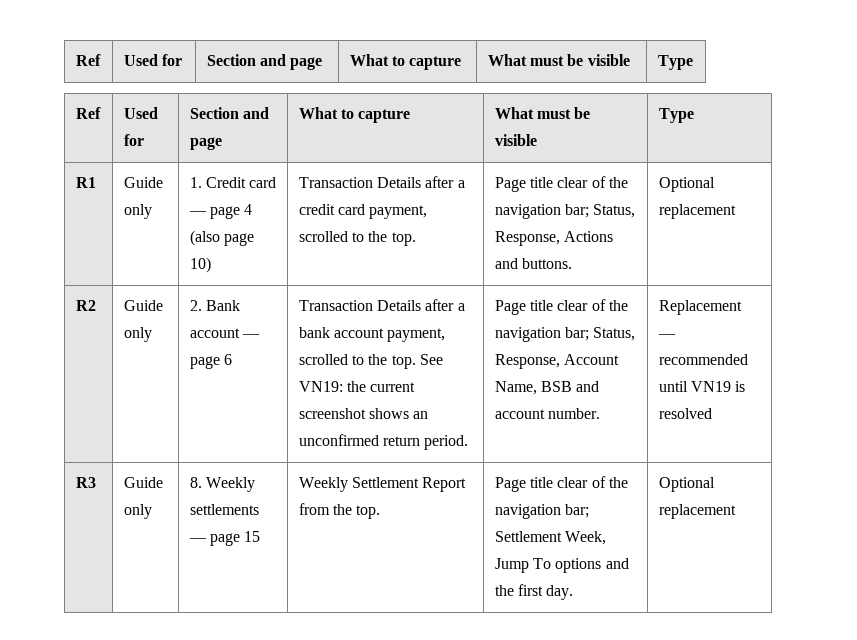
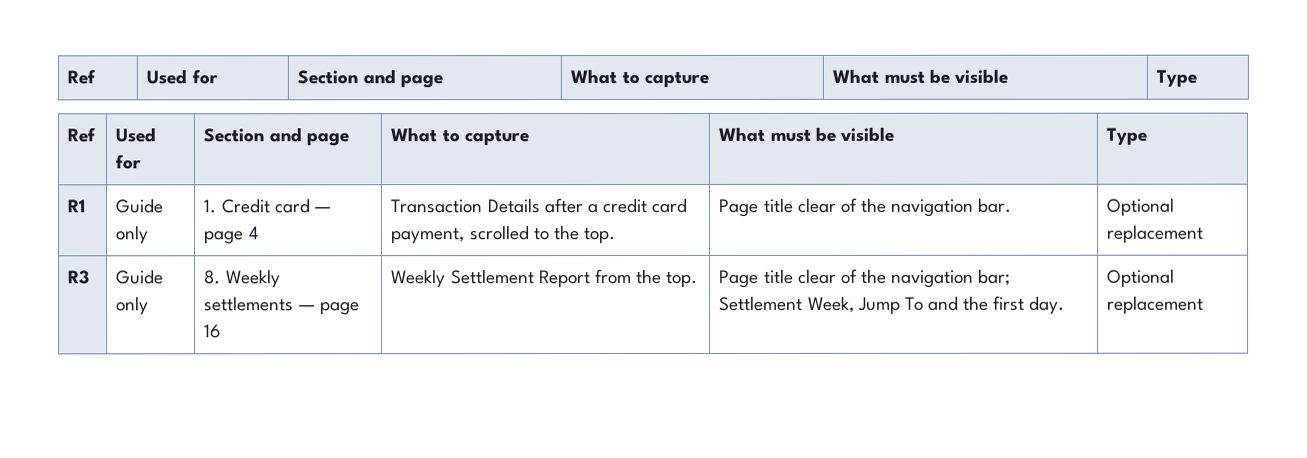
[189,230,254,246] [189,257,211,273] (also page 10) -> (259, 233) none
[564,204,636,218] [494,231,613,246] [494,258,572,269] [658,177,715,192] [658,204,736,219] [75,300,96,311] [123,300,163,311] [123,327,152,342] [189,300,240,311] [189,328,260,338] [189,354,232,369] [298,299,465,311] [298,327,446,342] [298,354,443,369] [298,381,416,392] [298,408,429,419] [298,434,469,450] [494,299,628,315] [494,327,636,342] [494,354,619,369] [494,381,600,395] [494,408,600,419] [658,300,742,315] [657,334,676,338] [658,354,748,365] [658,381,746,392] [658,408,712,419] bar; Status, Response, Actions and buttons. | Optional replacement // R2 | Guide only | 2. Bank account — page 6 | Transaction Details after a bank account payment, scrolled to the top. See VN19: the current screenshot shows an unconfirmed return period. | Page title clear of the navigation bar; Status, Response, Account Name, BSB and account number. | Replacement — recommended until VN19 is resolved -> [977,197,1012,213] [1106,197,1175,216] [1106,224,1205,243] bar. | Optional replacement
[244,531,261,542] 15 -> [204,324,222,339] 16
[555,558,602,573] options -> (924, 303) none

